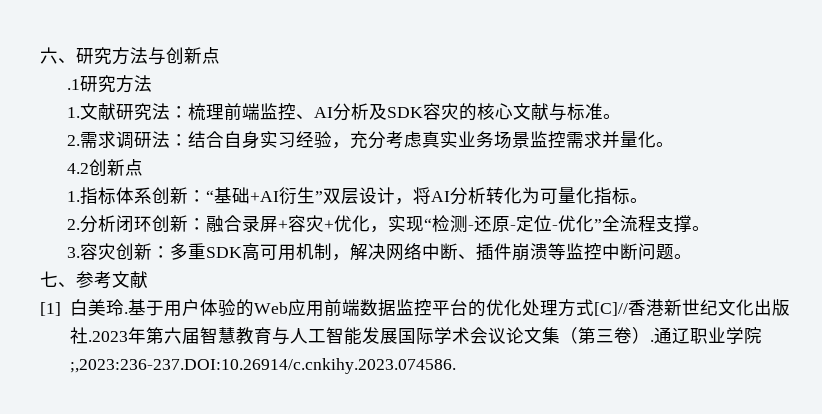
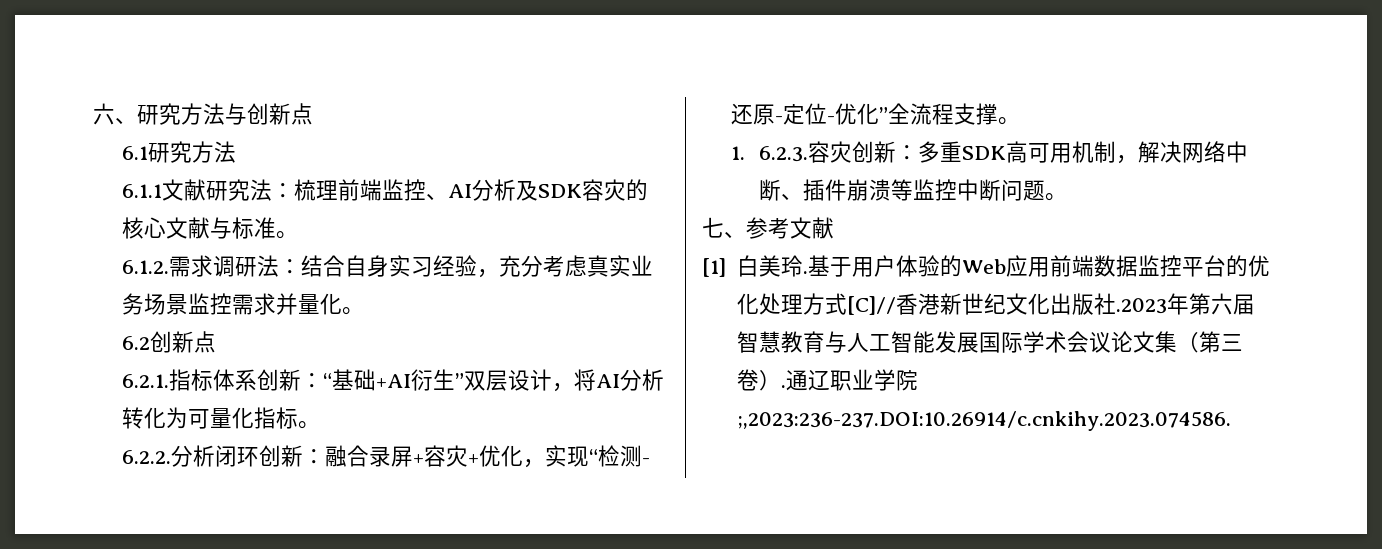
[67,79,81,90] .1 -> [121,146,148,160] 6.1
[67,107,81,118] 1. -> [121,184,162,198] 6.1.1
[67,135,81,146] 2. -> [121,260,169,274] 6.1.2.
[67,159,144,177] [67,191,81,202] 4.2创新点 // 1. -> [121,331,216,353] [121,374,169,388] 6.2创新点 // 6.2.1.
[67,219,81,230] 2. -> [121,450,171,464] 6.2.2.
[67,247,81,258] 3. -> [730,146,809,162] 1. 6.2.3.

